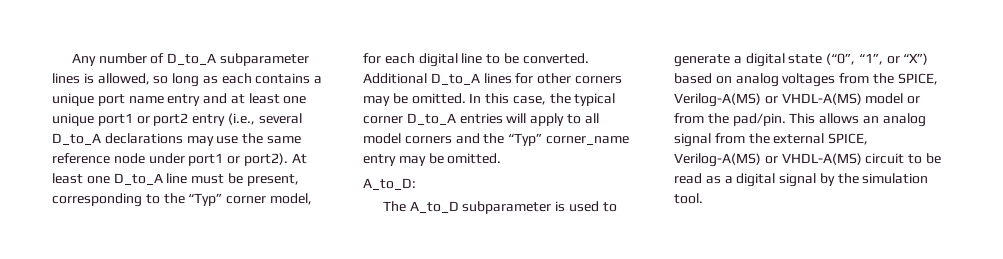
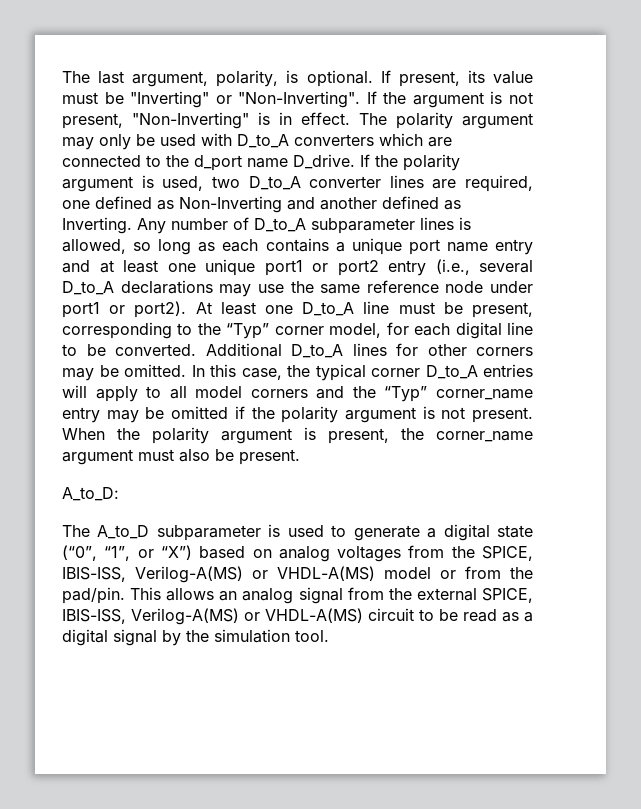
(71, 59) none -> [62,70,533,87] [62,91,533,108] [62,112,533,129] [62,133,452,150] [62,154,460,171] [62,175,533,192] [62,196,461,213] [62,217,132,234] The last argument, polarity, is optional. If present, its value must be "Inverting" or "Non-Inverting". If the argument is not present, "Non-Inverting" is in effect. The polarity argument may only be used with D_to_A converters which are connected to the d_port name D_drive. If the polarity argument is used, two D_to_A converter lines are required, one defined as Non-Inverting and another defined as Inverting.
[447,153,502,164] omitted. -> [171,406,533,423] [62,427,533,444] [62,449,300,465] omitted if the polarity argument is not present. When the polarity argument is present, the corner_name argument must also be present.
(938, 79) none -> [62,567,126,582] IBIS-ISS,
(869, 139) none -> [62,609,126,624] IBIS-ISS,

